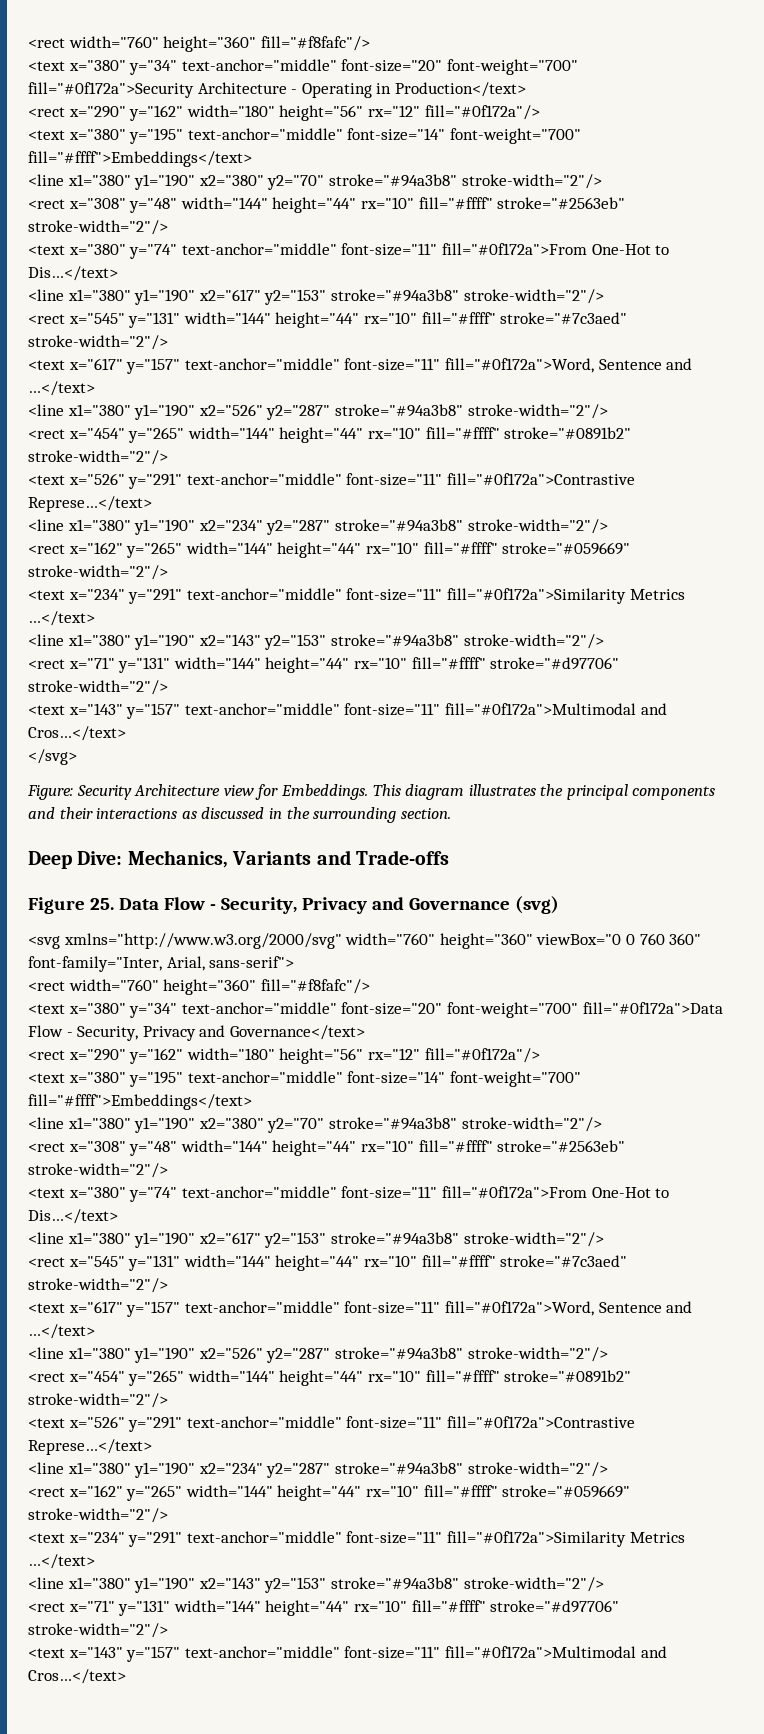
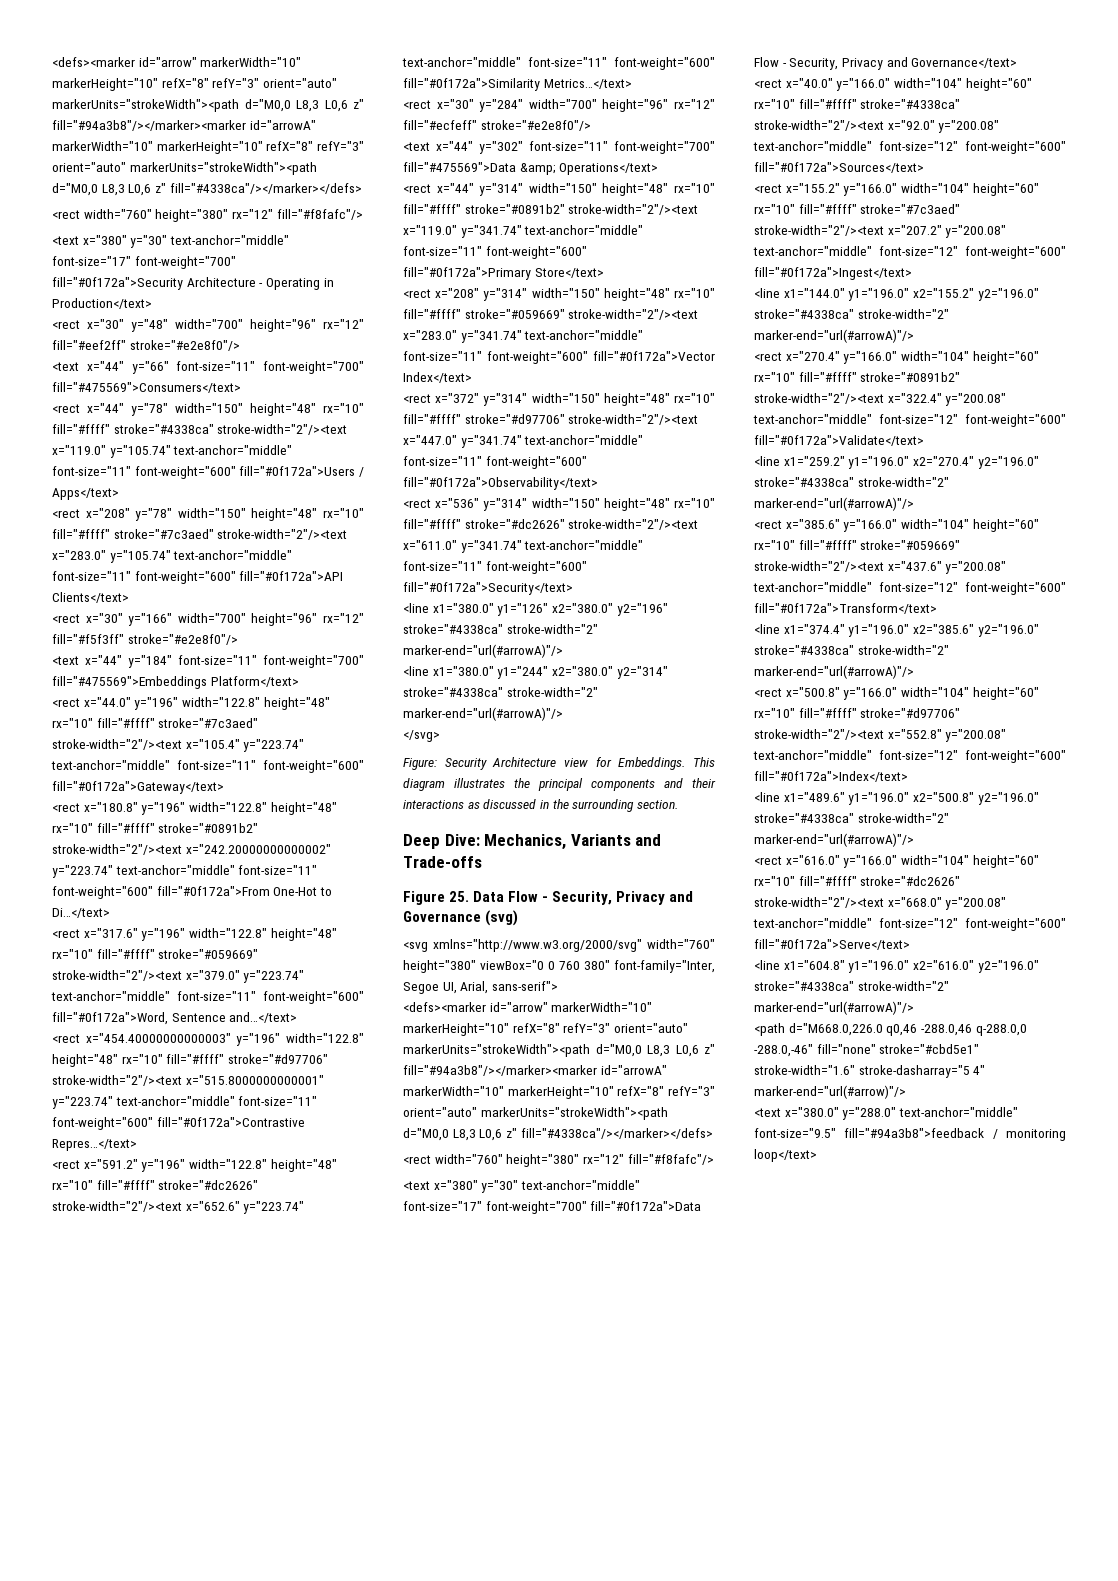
[28,36,370,52] [28,59,443,75] <rect width="760" height="360" fill="#f8fafc"/> // <text x="380" y="34" text-anchor="middle" font-size="20" -> [52,57,302,67] [52,78,337,91] [52,99,364,112] [52,120,316,131] [52,141,365,154] [52,162,317,175] [52,183,362,196] [52,209,363,222] [52,235,289,248] [52,256,131,266] <defs><marker id="arrow" markerWidth="10" markerHeight="10" refX="8" refY="3" orient="auto" markerUnits="strokeWidth"><path d="M0,0 L8,3 L0,6 z" fill="#94a3b8"/></marker><marker id="arrowA" markerWidth="10" markerHeight="10" refX="8" refY="3" orient="auto" markerUnits="strokeWidth"><path d="M0,0 L8,3 L0,6 z" fill="#4338ca"/></marker></defs> // <rect width="760" height="380" rx="12" fill="#f8fafc"/> // <text x="380" y="30" text-anchor="middle" font-size="17"
[68,105,540,121] [28,128,581,144] [28,151,252,167] [28,174,602,190] [28,197,626,213] [28,220,168,235] [28,243,670,259] [28,266,118,281] [28,289,604,305] [28,312,628,328] [28,335,168,350] [28,358,693,374] [28,381,95,396] [28,404,608,420] [28,427,632,443] [28,450,168,465] [28,473,635,489] [28,496,152,512] [28,519,608,535] [28,542,631,558] [28,565,168,580] [28,588,685,604] [28,611,95,626] [28,634,604,650] [28,657,620,673] [28,680,168,695] [28,703,667,719] [28,726,126,741] x="290" y="162" width="180" height="56" rx="12" fill="#0f172a"/> // <text x="380" y="195" text-anchor="middle" font-size="14" font-weight="700" fill="#ffff">Embeddings</text> // <line x1="380" y1="190" x2="380" y2="70" stroke="#94a3b8" stroke-width="2"/> // <rect x="308" y="48" width="144" height="44" rx="10" fill="#ffff" stroke="#2563eb" stroke-width="2"/> // <text x="380" y="74" text-anchor="middle" font-size="11" fill="#0f172a">From One-Hot to Dis…</text> // <line x1="380" y1="190" x2="617" y2="153" stroke="#94a3b8" stroke-width="2"/> // <rect x="545" y="131" width="144" height="44" rx="10" fill="#ffff" stroke="#7c3aed" stroke-width="2"/> // <text x="617" y="157" text-anchor="middle" font-size="11" fill="#0f172a">Word, Sentence and …</text> // <line x1="380" y1="190" x2="526" y2="287" stroke="#94a3b8" stroke-width="2"/> // <rect x="454" y="265" width="144" height="44" rx="10" fill="#ffff" stroke="#0891b2" stroke-width="2"/> // <text x="526" y="291" text-anchor="middle" font-size="11" fill="#0f172a">Contrastive Represe…</text> // <line x1="380" y1="190" x2="234" y2="287" stroke="#94a3b8" stroke-width="2"/> // <rect x="162" y="265" width="144" height="44" rx="10" fill="#ffff" stroke="#059669" stroke-width="2"/> // <text x="234" y="291" text-anchor="middle" font-size="11" fill="#0f172a">Similarity Metrics …</text> // <line x1="380" y1="190" x2="143" y2="153" stroke="#94a3b8" stroke-width="2"/> // <rect x="71" y="131" width="144" height="44" rx="10" fill="#ffff" stroke="#d97706" stroke-width="2"/> // <text x="143" y="157" text-anchor="middle" font-size="11" fill="#0f172a">Multimodal and Cros…</text> -> [87,319,364,332] [52,340,240,351] [52,361,364,374] [52,382,241,393] [52,403,364,416] [52,424,348,435] [52,445,293,458] [52,466,365,479] [52,488,119,500] [52,508,364,521] [52,529,348,540] [52,550,293,563] [52,571,344,584] [52,592,129,603] [52,613,364,626] [52,634,238,645] [52,655,364,668] [52,676,299,689] [52,697,330,710] [52,718,259,728] [52,739,305,752] [51,760,364,773] [52,781,224,794] [52,802,337,815] [52,823,259,833] [52,844,331,855] [52,865,318,878] [52,886,332,899] [52,908,110,918] [52,928,337,941] [52,949,259,959] [52,970,305,983] [51,991,364,1004] [52,1012,298,1025] [52,1033,364,1046] [52,1054,328,1067] [52,1075,324,1086] [52,1096,318,1109] [52,1117,305,1130] [52,1139,137,1151] [52,1159,337,1172] [52,1180,259,1190] [52,1201,305,1214] [402,57,715,70] [403,78,632,91] [403,99,715,112] [403,120,591,131] [403,141,715,154] [403,162,659,175] [403,183,715,196] [403,204,699,215] [403,225,644,238] [403,246,587,259] [403,267,604,280] [403,288,715,301] [403,309,699,320] [403,330,644,343] [403,351,715,364] [403,372,472,383] [403,393,715,406] [403,414,699,425] [403,435,644,448] [403,456,587,469] [403,477,598,490] [403,498,715,511] [403,519,699,530] [403,540,644,553] [403,561,587,574] [403,582,573,595] [403,603,668,616] [403,624,598,634] [403,644,563,658] [403,666,668,679] [403,687,598,697] [403,707,563,721] x="30" y="48" width="700" height="96" rx="12" fill="#eef2ff" stroke="#e2e8f0"/> // <text x="44" y="66" font-size="11" font-weight="700" fill="#475569">Consumers</text> // <rect x="44" y="78" width="150" height="48" rx="10" fill="#ffff" stroke="#4338ca" stroke-width="2"/><text x="119.0" y="105.74" text-anchor="middle" font-size="11" font-weight="600" fill="#0f172a">Users / Apps</text> // <rect x="208" y="78" width="150" height="48" rx="10" fill="#ffff" stroke="#7c3aed" stroke-width="2"/><text x="283.0" y="105.74" text-anchor="middle" font-size="11" font-weight="600" fill="#0f172a">API Clients</text> // <rect x="30" y="166" width="700" height="96" rx="12" fill="#f5f3ff" stroke="#e2e8f0"/> // <text x="44" y="184" font-size="11" font-weight="700" fill="#475569">Embeddings Platform</text> // <rect x="44.0" y="196" width="122.8" height="48" rx="10" fill="#ffff" stroke="#7c3aed" stroke-width="2"/><text x="105.4" y="223.74" text-anchor="middle" font-size="11" font-weight="600" fill="#0f172a">Gateway</text> // <rect x="180.8" y="196" width="122.8" height="48" rx="10" fill="#ffff" stroke="#0891b2" stroke-width="2"/><text x="242.20000000000002" y="223.74" text-anchor="middle" font-size="11" font-weight="600" fill="#0f172a">From One-Hot to Di…</text> // <rect x="317.6" y="196" width="122.8" height="48" rx="10" fill="#ffff" stroke="#059669" stroke-width="2"/><text x="379.0" y="223.74" text-anchor="middle" font-size="11" font-weight="600" fill="#0f172a">Word, Sentence and…</text> // <rect x="454.40000000000003" y="196" width="122.8" height="48" rx="10" fill="#ffff" stroke="#d97706" stroke-width="2"/><text x="515.8000000000001" y="223.74" text-anchor="middle" font-size="11" font-weight="600" fill="#0f172a">Contrastive Repres…</text> // <rect x="591.2" y="196" width="122.8" height="48" rx="10" fill="#ffff" stroke="#dc2626" stroke-width="2"/><text x="652.6" y="223.74" text-anchor="middle" font-size="11" font-weight="600" fill="#0f172a">Similarity Metrics…</text> // <rect x="30" y="284" width="700" height="96" rx="12" fill="#ecfeff" stroke="#e2e8f0"/> // <text x="44" y="302" font-size="11" font-weight="700" fill="#475569">Data &amp; Operations</text> // <rect x="44" y="314" width="150" height="48" rx="10" fill="#ffff" stroke="#0891b2" stroke-width="2"/><text x="119.0" y="341.74" text-anchor="middle" font-size="11" font-weight="600" fill="#0f172a">Primary Store</text> // <rect x="208" y="314" width="150" height="48" rx="10" fill="#ffff" stroke="#059669" stroke-width="2"/><text x="283.0" y="341.74" text-anchor="middle" font-size="11" font-weight="600" fill="#0f172a">Vector Index</text> // <rect x="372" y="314" width="150" height="48" rx="10" fill="#ffff" stroke="#d97706" stroke-width="2"/><text x="447.0" y="341.74" text-anchor="middle" font-size="11" font-weight="600" fill="#0f172a">Observability</text> // <rect x="536" y="314" width="150" height="48" rx="10" fill="#ffff" stroke="#dc2626" stroke-width="2"/><text x="611.0" y="341.74" text-anchor="middle" font-size="11" font-weight="600" fill="#0f172a">Security</text> // <line x1="380.0" y1="126" x2="380.0" y2="196" stroke="#4338ca" stroke-width="2" marker-end="url(#arrowA)"/> // <line x1="380.0" y1="244" x2="380.0" y2="314" stroke="#4338ca" stroke-width="2" marker-end="url(#arrowA)"/>
[439,933,533,949] height="360" -> [403,960,476,973] height="380"
[669,933,702,945] [28,956,295,972] [28,979,370,995] [28,1002,443,1018] 360" font-family="Inter, Arial, sans-serif"> // <rect width="760" height="360" fill="#f8fafc"/> // <text x="380" y="34" text-anchor="middle" font-size="20" -> [584,960,715,973] [403,981,558,994] [403,1002,653,1012] [403,1023,688,1036] [403,1044,715,1057] [403,1065,667,1076] [403,1086,715,1099] [403,1107,668,1120] [403,1128,713,1141] [403,1154,714,1167] [403,1180,640,1193] [403,1201,482,1211] 380" font-family="Inter, Segoe UI, Arial, sans-serif"> // <defs><marker id="arrow" markerWidth="10" markerHeight="10" refX="8" refY="3" orient="auto" markerUnits="strokeWidth"><path d="M0,0 L8,3 L0,6 z" fill="#94a3b8"/></marker><marker id="arrowA" markerWidth="10" markerHeight="10" refX="8" refY="3" orient="auto" markerUnits="strokeWidth"><path d="M0,0 L8,3 L0,6 z" fill="#4338ca"/></marker></defs> // <rect width="760" height="380" rx="12" fill="#f8fafc"/> // <text x="380" y="30" text-anchor="middle" font-size="17"
[68,1048,540,1064] [28,1071,581,1087] [28,1094,252,1110] [28,1117,602,1133] [28,1140,626,1156] [28,1163,168,1178] [28,1186,670,1202] [28,1209,118,1224] [28,1232,604,1248] [28,1255,628,1271] [28,1278,168,1293] [28,1301,693,1317] [28,1324,95,1339] [28,1347,608,1363] [28,1370,632,1386] [28,1393,168,1408] [28,1416,635,1432] [28,1439,152,1455] [28,1462,608,1478] [28,1485,631,1501] [28,1508,168,1523] [28,1531,685,1547] [28,1554,95,1569] [28,1577,604,1593] [28,1600,620,1616] [28,1623,168,1638] [28,1646,667,1662] [28,1669,126,1684] x="290" y="162" width="180" height="56" rx="12" fill="#0f172a"/> // <text x="380" y="195" text-anchor="middle" font-size="14" font-weight="700" fill="#ffff">Embeddings</text> // <line x1="380" y1="190" x2="380" y2="70" stroke="#94a3b8" stroke-width="2"/> // <rect x="308" y="48" width="144" height="44" rx="10" fill="#ffff" stroke="#2563eb" stroke-width="2"/> // <text x="380" y="74" text-anchor="middle" font-size="11" fill="#0f172a">From One-Hot to Dis…</text> // <line x1="380" y1="190" x2="617" y2="153" stroke="#94a3b8" stroke-width="2"/> // <rect x="545" y="131" width="144" height="44" rx="10" fill="#ffff" stroke="#7c3aed" stroke-width="2"/> // <text x="617" y="157" text-anchor="middle" font-size="11" fill="#0f172a">Word, Sentence and …</text> // <line x1="380" y1="190" x2="526" y2="287" stroke="#94a3b8" stroke-width="2"/> // <rect x="454" y="265" width="144" height="44" rx="10" fill="#ffff" stroke="#0891b2" stroke-width="2"/> // <text x="526" y="291" text-anchor="middle" font-size="11" fill="#0f172a">Contrastive Represe…</text> // <line x1="380" y1="190" x2="234" y2="287" stroke="#94a3b8" stroke-width="2"/> // <rect x="162" y="265" width="144" height="44" rx="10" fill="#ffff" stroke="#059669" stroke-width="2"/> // <text x="234" y="291" text-anchor="middle" font-size="11" fill="#0f172a">Similarity Metrics …</text> // <line x1="380" y1="190" x2="143" y2="153" stroke="#94a3b8" stroke-width="2"/> // <rect x="71" y="131" width="144" height="44" rx="10" fill="#ffff" stroke="#d97706" stroke-width="2"/> // <text x="143" y="157" text-anchor="middle" font-size="11" fill="#0f172a">Multimodal and Cros…</text> -> [785,78,1032,91] [754,99,961,109] [754,120,1000,133] [753,141,1066,154] [754,162,924,173] [754,183,1039,196] [754,204,961,214] [754,225,1007,238] [753,246,1066,259] [754,267,912,280] [754,288,1039,301] [754,309,949,319] [754,329,914,343] [754,351,1039,364] [754,372,961,382] [754,393,1007,406] [753,414,1066,427] [754,435,924,446] [754,456,1039,469] [754,477,949,487] [754,497,914,511] [754,519,1039,532] [754,540,961,550] [754,561,1007,574] [753,582,1066,595] [754,603,937,614] [754,624,1039,637] [754,645,949,655] [754,665,914,679] [754,687,1039,700] [754,708,961,718] [754,729,1007,742] [753,750,1066,763] [754,771,908,782] [754,792,1039,805] [754,813,949,823] [754,833,914,847] [754,855,1039,868] [754,876,961,886] [754,897,1007,910] [753,918,1066,931] [754,939,910,950] [754,960,1039,973] [754,981,949,991] [754,1001,914,1015] [754,1023,1027,1036] [754,1044,980,1057] [754,1065,986,1078] [754,1085,906,1099] [754,1107,1018,1120] [754,1128,1066,1141] [754,1149,817,1162] x="40.0" y="166.0" width="104" height="60" rx="10" fill="#ffff" stroke="#4338ca" stroke-width="2"/><text x="92.0" y="200.08" text-anchor="middle" font-size="12" font-weight="600" fill="#0f172a">Sources</text> // <rect x="155.2" y="166.0" width="104" height="60" rx="10" fill="#ffff" stroke="#7c3aed" stroke-width="2"/><text x="207.2" y="200.08" text-anchor="middle" font-size="12" font-weight="600" fill="#0f172a">Ingest</text> // <line x1="144.0" y1="196.0" x2="155.2" y2="196.0" stroke="#4338ca" stroke-width="2" marker-end="url(#arrowA)"/> // <rect x="270.4" y="166.0" width="104" height="60" rx="10" fill="#ffff" stroke="#0891b2" stroke-width="2"/><text x="322.4" y="200.08" text-anchor="middle" font-size="12" font-weight="600" fill="#0f172a">Validate</text> // <line x1="259.2" y1="196.0" x2="270.4" y2="196.0" stroke="#4338ca" stroke-width="2" marker-end="url(#arrowA)"/> // <rect x="385.6" y="166.0" width="104" height="60" rx="10" fill="#ffff" stroke="#059669" stroke-width="2"/><text x="437.6" y="200.08" text-anchor="middle" font-size="12" font-weight="600" fill="#0f172a">Transform</text> // <line x1="374.4" y1="196.0" x2="385.6" y2="196.0" stroke="#4338ca" stroke-width="2" marker-end="url(#arrowA)"/> // <rect x="500.8" y="166.0" width="104" height="60" rx="10" fill="#ffff" stroke="#d97706" stroke-width="2"/><text x="552.8" y="200.08" text-anchor="middle" font-size="12" font-weight="600" fill="#0f172a">Index</text> // <line x1="489.6" y1="196.0" x2="500.8" y2="196.0" stroke="#4338ca" stroke-width="2" marker-end="url(#arrowA)"/> // <rect x="616.0" y="166.0" width="104" height="60" rx="10" fill="#ffff" stroke="#dc2626" stroke-width="2"/><text x="668.0" y="200.08" text-anchor="middle" font-size="12" font-weight="600" fill="#0f172a">Serve</text> // <line x1="604.8" y1="196.0" x2="616.0" y2="196.0" stroke="#4338ca" stroke-width="2" marker-end="url(#arrowA)"/> // <path d="M668.0,226.0 q0,46 -288.0,46 q-288.0,0 -288.0,-46" fill="none" stroke="#cbd5e1" stroke-width="1.6" stroke-dasharray="5 4" marker-end="url(#arrow)"/> // <text x="380.0" y="288.0" text-anchor="middle" font-size="9.5" fill="#94a3b8">feedback / monitoring loop</text>

